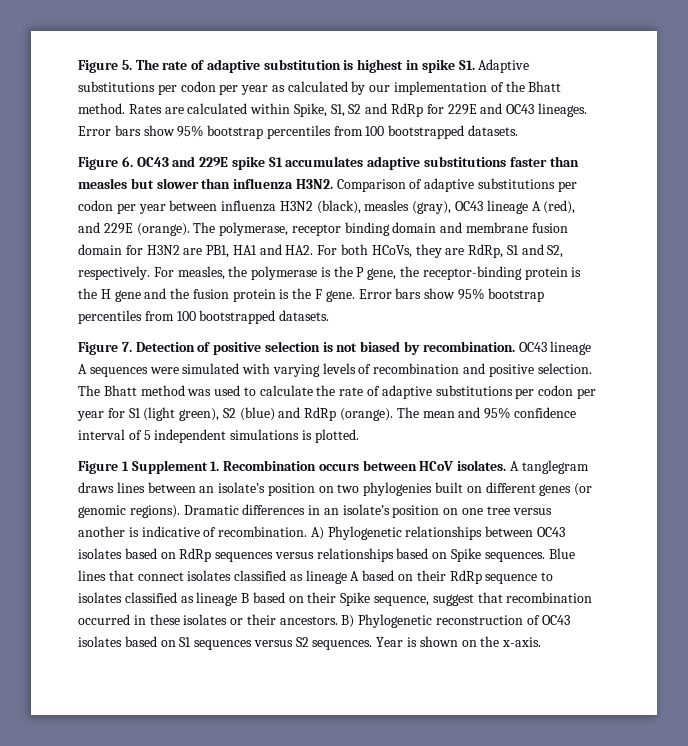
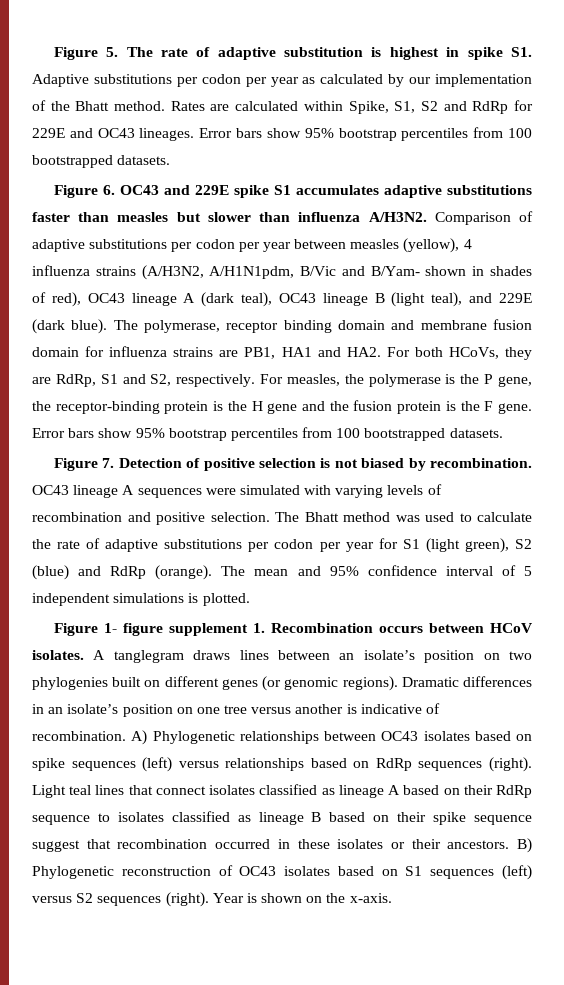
[295,179,333,189] H3N2. -> [368,212,427,222] A/H3N2.
[221,200,576,214] [78,222,190,236] influenza H3N2 (black), measles (gray), OC43 lineage A (red), and 229E (orange). -> [350,238,472,253] [32,265,532,280] [32,292,533,307] [32,319,108,334] measles (yellow), 4 influenza strains (A/H3N2, A/H1N1pdm, B/Vic and B/Yam- shown in shades of red), OC43 lineage A (dark teal), OC43 lineage B (light teal), and 229E (dark blue).
[146,245,180,255] H3N2 -> [109,346,214,357] influenza strains
[121,460,208,474] 1 Supplement -> [103,623,248,636] 1- figure supplement
[179,548,274,562] RdRp sequences -> [32,757,173,772] spike sequences (left)
[451,548,575,562] Spike sequences. Blue -> [375,757,532,772] [32,785,92,798] RdRp sequences (right). Light teal
[340,592,430,606] Spike sequence, -> [433,812,533,825] spike sequence
(253, 645) none -> [501,865,532,880] (left)
[312,640,373,650] sequences. -> [97,892,209,907] sequences (right).

